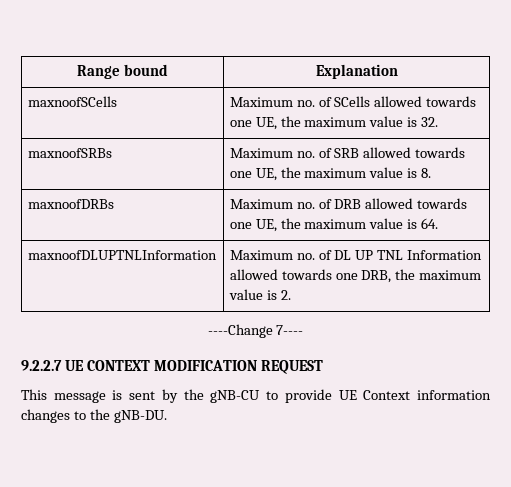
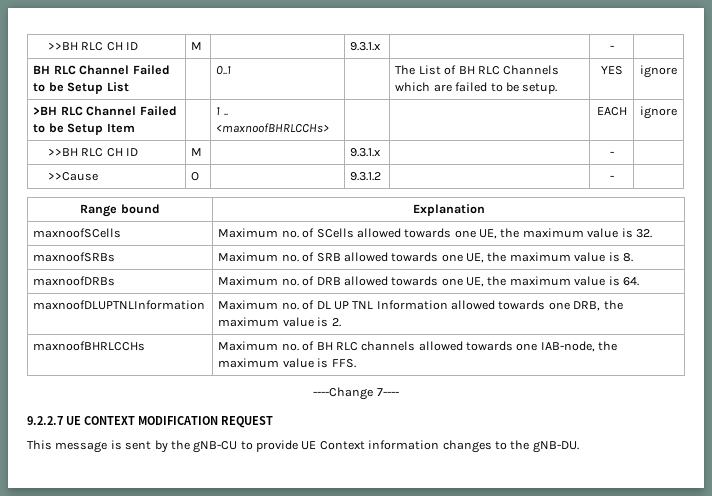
(77, 72) none -> [47,42,139,51] [191,42,203,50] [350,42,382,51] [609,45,614,50] [33,65,170,75] [33,82,129,94] [216,66,232,75] [395,65,560,75] [395,82,558,94] [600,66,623,75] [640,65,677,78] [33,106,177,116] [33,123,135,135] [216,107,228,116] [216,123,330,133] [596,107,627,116] [640,106,677,119] [47,148,139,157] [191,148,203,156] [350,148,382,157] [609,151,614,156] [47,172,98,181] [191,172,200,181] [350,172,382,181] [609,175,614,180] >>BH RLC CH ID | M | | 9.3.1.x | | - | // BH RLC Channel Failed to be Setup List | | 0..1 | | The List of BH RLC Channels which are failed to be setup. | YES | ignore // >BH RLC Channel Failed to be Setup Item | | 1 .. <maxnoofBHRLCCHs> | | | EACH | ignore // >>BH RLC CH ID | M | | 9.3.1.x | | - | // >>Cause | O | | 9.3.1.2 | | - | //
(291, 295) none -> [33,341,146,351] [218,341,618,352] [218,358,356,368] // maxnoofBHRLCCHs | Maximum no. of BH RLC channels allowed towards one IAB-node, the maximum value is FFS.

